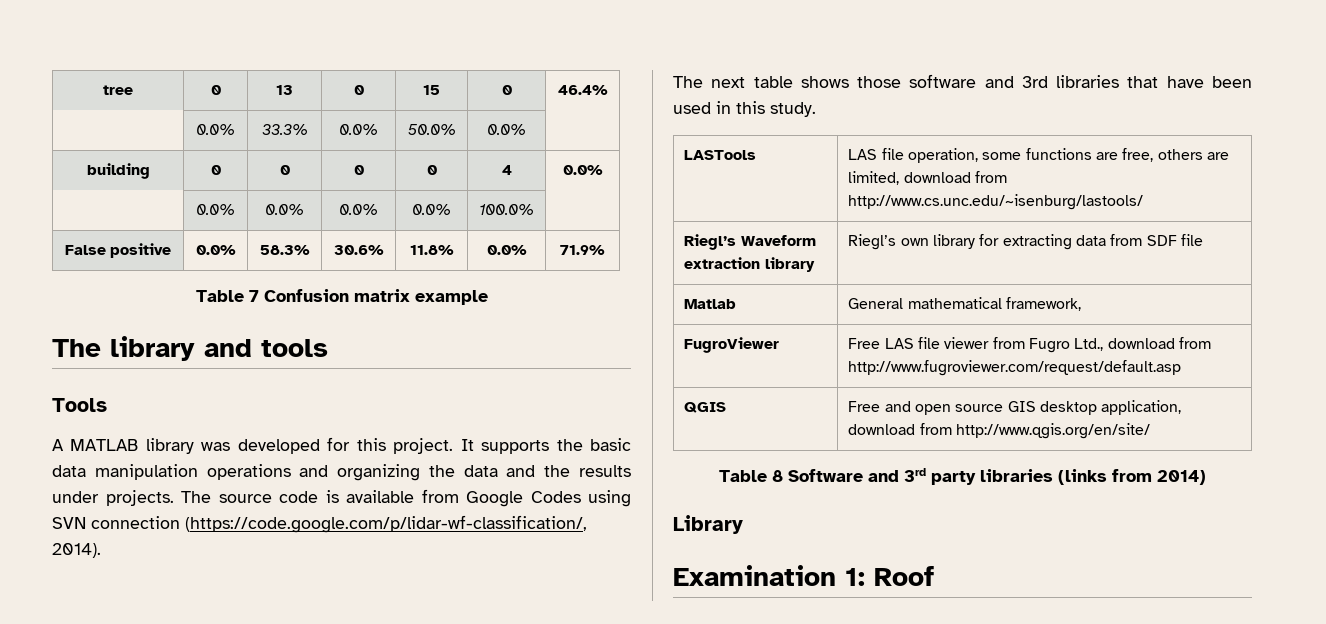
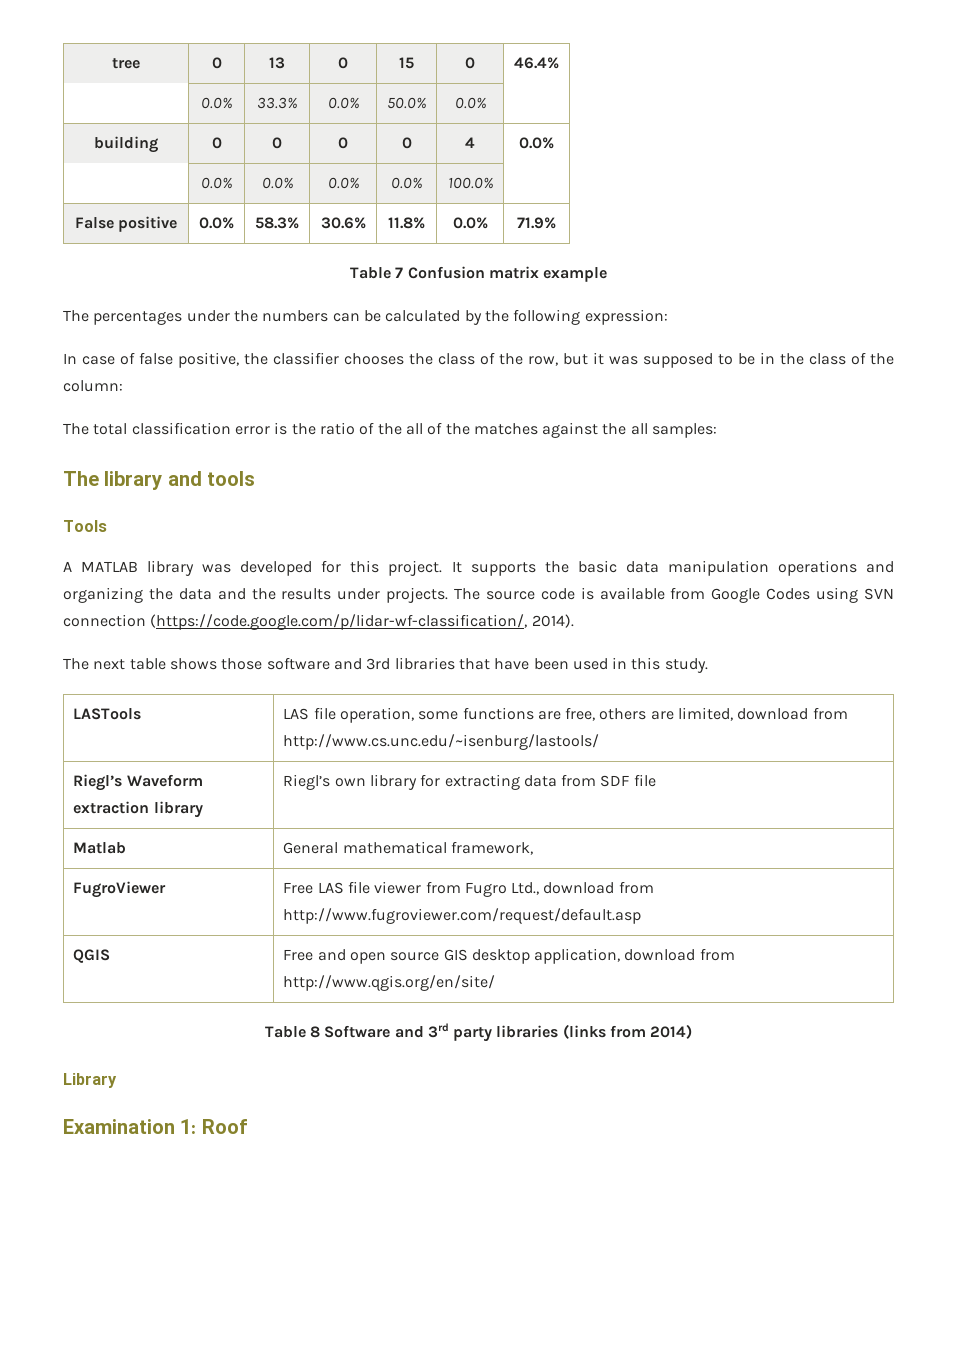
(488, 297) none -> [63,309,668,325] [63,352,894,368] [63,380,123,392] [63,422,718,438] // The percentages under the numbers can be calculated by the following expression: // In case of false positive, the classifier chooses the class of the row, but it was supposed to be in the class of the column: // The total classification error is the ratio of the all of the matches against the all samples:

